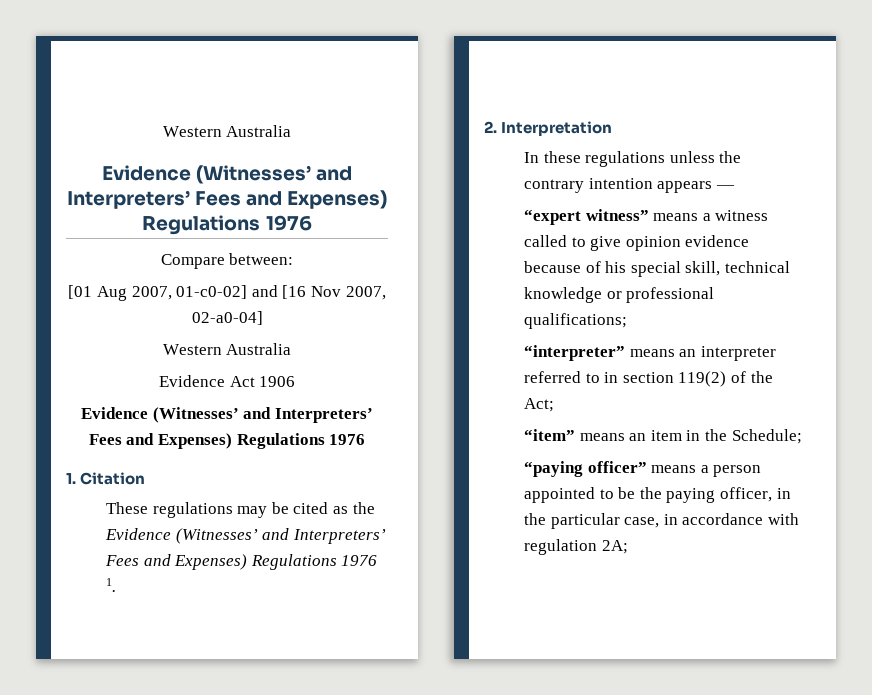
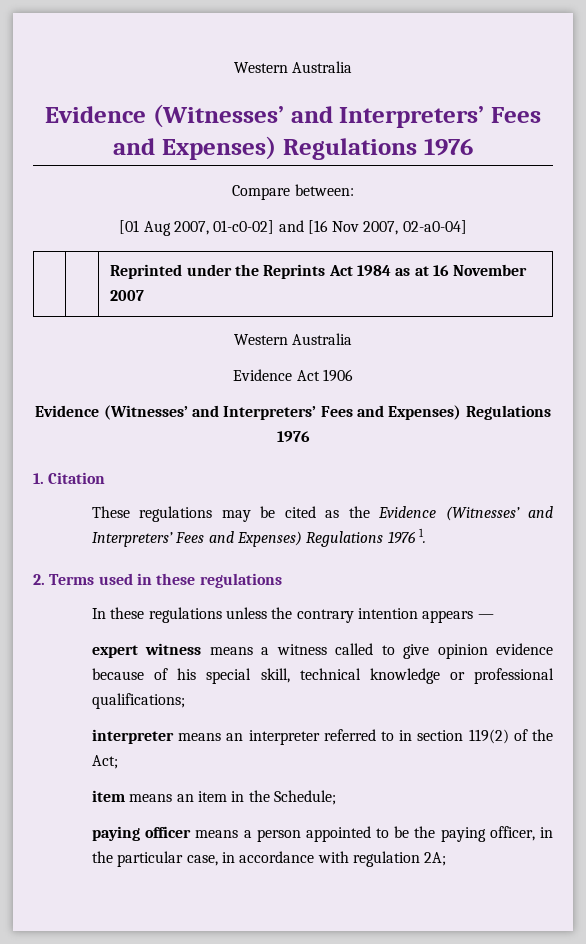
(263, 318) none -> [110,264,528,279] [110,290,145,301] // | | Reprinted under the Reprints Act 1984 as at 16 November 2007
[501,121,613,136] Interpretation -> [49,573,282,588] Terms used in these regulations
[524,209,649,225] “expert witness” -> [91,643,202,658] expert witness
[524,345,626,361] “interpreter” -> [91,729,174,744] interpreter
[524,429,576,441] “item” -> [91,790,125,802] item
[524,461,647,477] “paying officer” -> [91,826,192,841] paying officer

